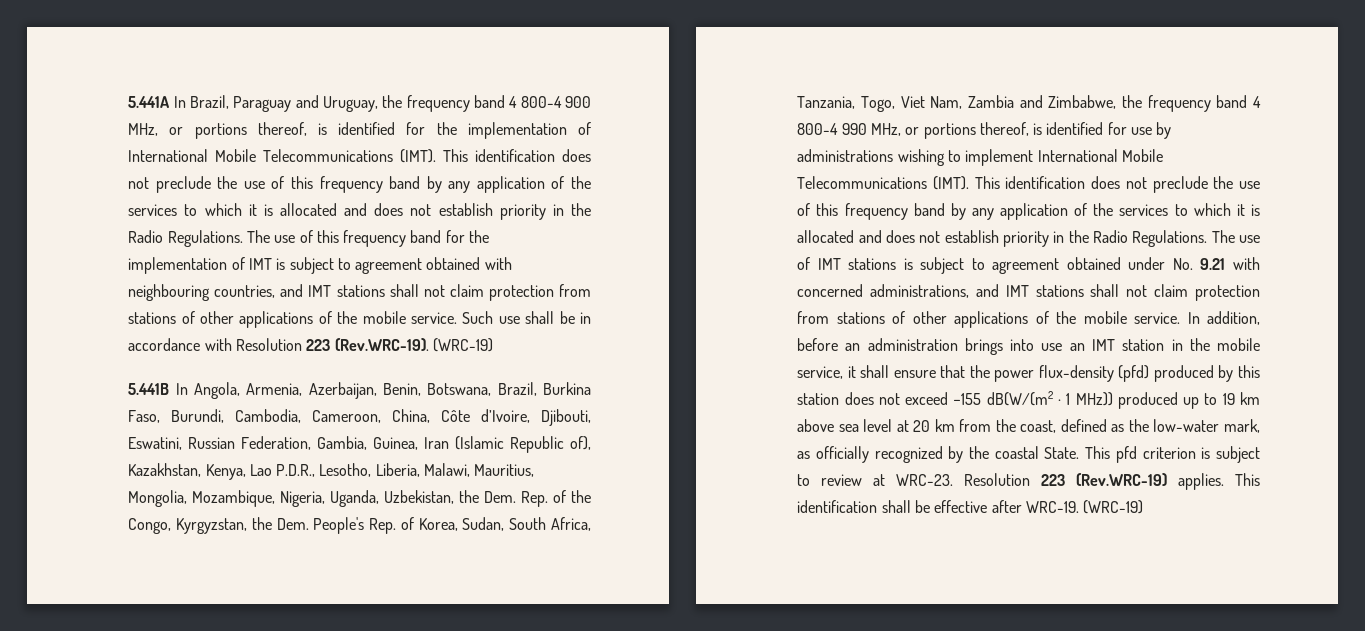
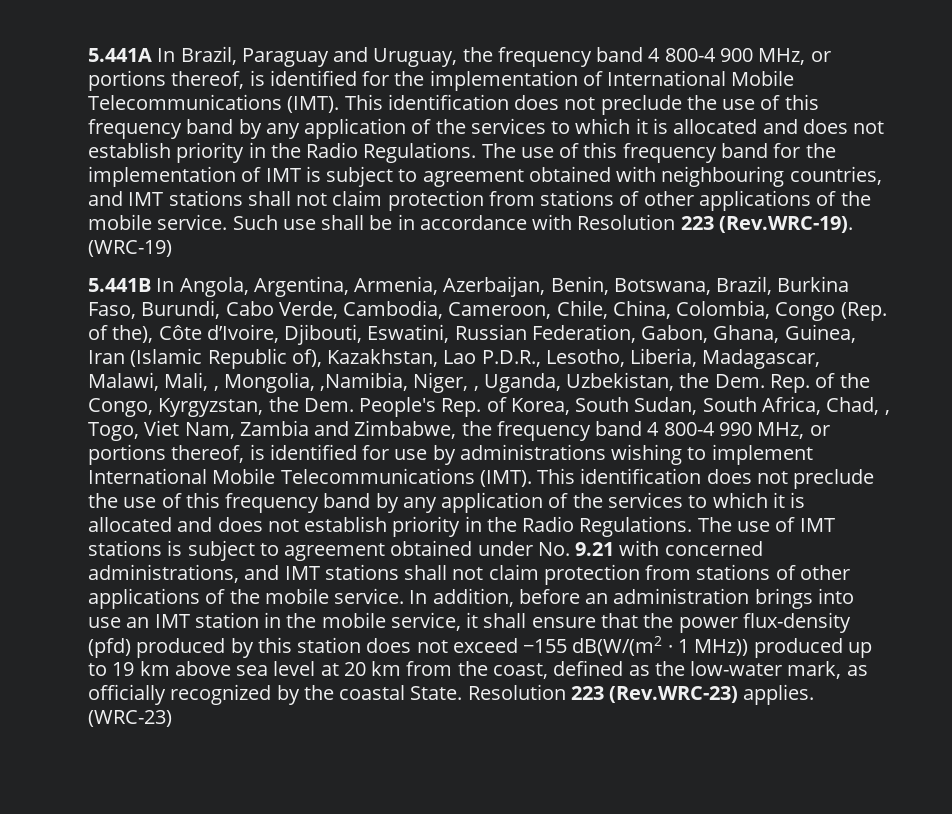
(240, 390) none -> [253,276,349,297] Argentina,
[235,409,431,423] Cambodia, Cameroon, China, -> [225,300,887,321] [88,325,154,343] Cabo Verde, Cambodia, Cameroon, Chile, China, Colombia, Congo (Rep. of the),
[317,436,368,450] Gambia, -> [641,325,780,343] Gabon, Ghana,
[205,464,246,480] Kenya, -> (439, 358) none
[424,463,535,477] [128,490,326,507] Malawi, Mauritius, Mongolia, Mozambique, Nigeria, -> [702,349,821,369] [88,372,479,393] Madagascar, Malawi, Mali, , Mongolia, ,Namibia, Niger, ,
(458, 524) none -> [575,397,630,412] South
[797,96,856,109] Tanzania, -> [826,397,890,415] Chad, ,
[1085,446,1260,463] [797,473,1260,490] [797,500,1144,514] This pfd criterion is subject to review at WRC-23. Resolution 223 (Rev.WRC-19) applies. This identification shall be effective after WRC-19. (WRC-19) -> [467,684,815,705] [88,710,173,727] Resolution 223 (Rev.WRC-23) applies. (WRC-23)

